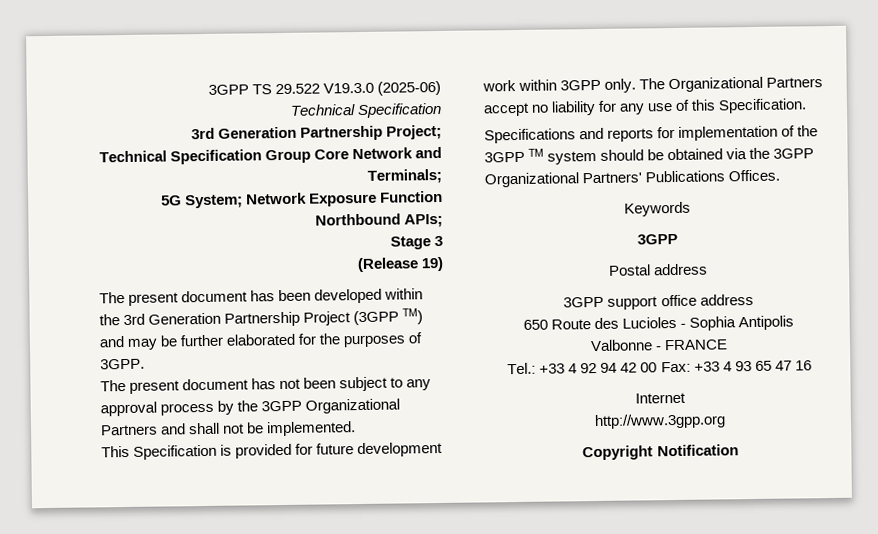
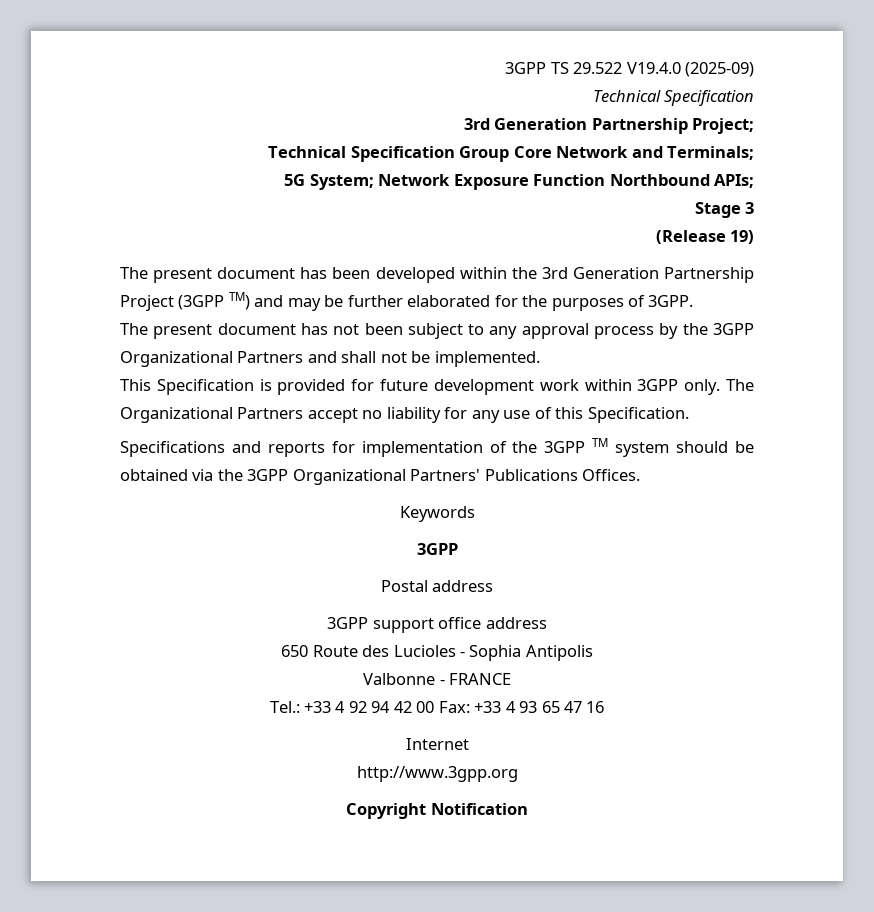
[322,80,442,96] V19.3.0 (2025-06) -> [626,62,754,77] V19.4.0 (2025-09)

